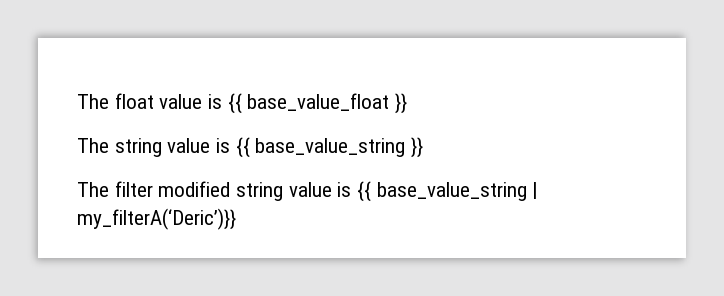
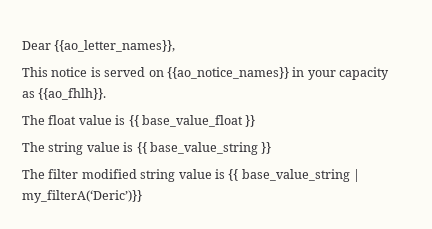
(77, 101) none -> [22,40,176,52] [22,67,389,80] [22,88,107,100] Dear {{ao_letter_names}}, // This notice is served on {{ao_notice_names}} in your capacity as {{ao_fhlh}}. //

